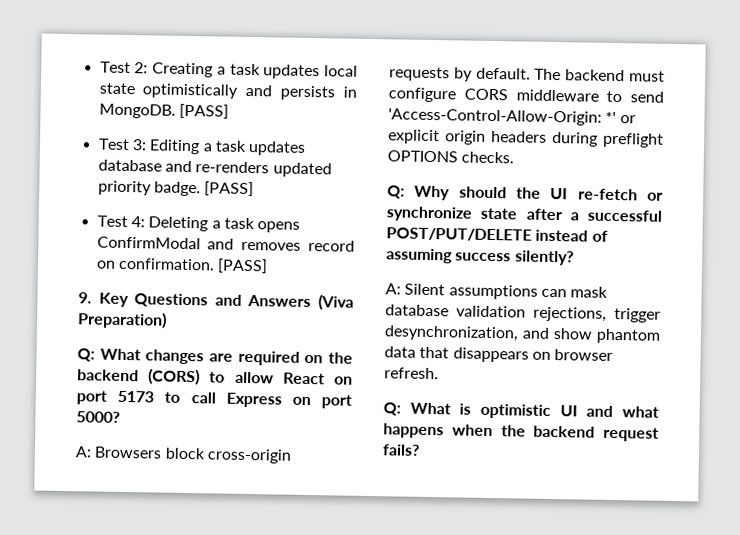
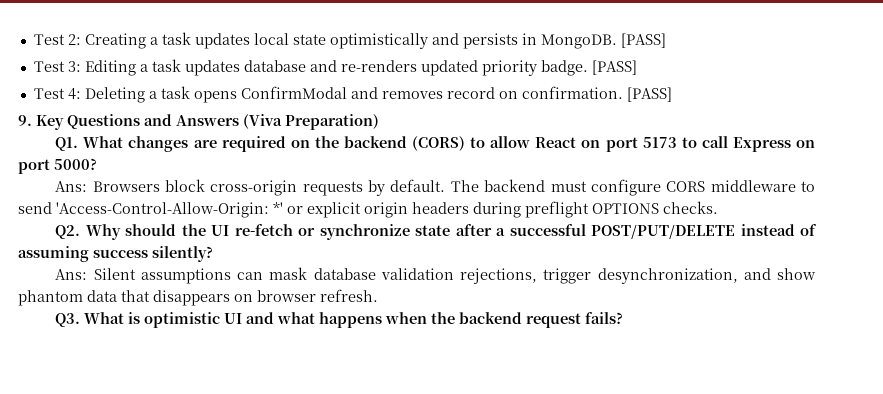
[77,348,95,362] Q: -> [55,137,79,151] Q1.
[75,446,92,458] A: -> [55,181,88,192] Ans:
[387,185,405,199] Q: -> [55,225,81,239] Q2.
[385,283,401,295] A: -> [55,269,88,280] Ans:
[383,402,401,416] Q: -> [55,313,81,327] Q3.

